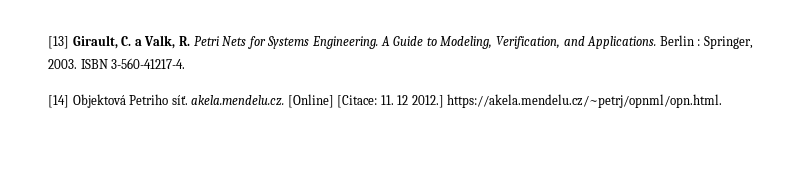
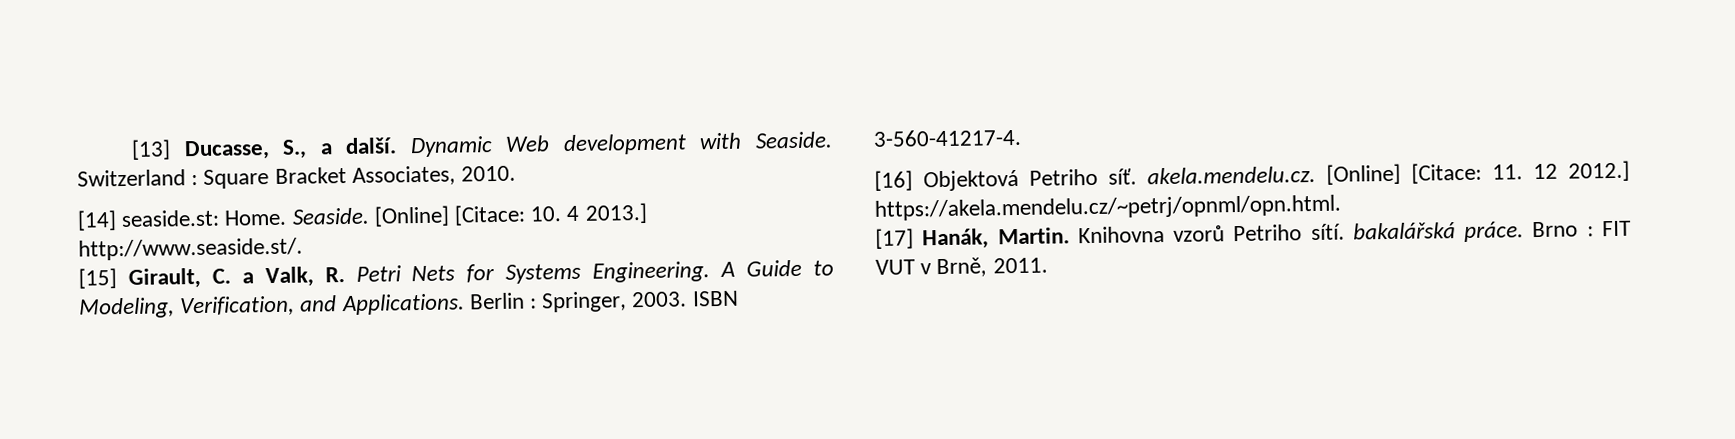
(69, 42) none -> [183,131,833,161] [77,165,517,189] [77,202,648,231] [78,237,303,261] [78,268,117,289] Ducasse, S., a další. Dynamic Web development with Seaside. Switzerland : Square Bracket Associates, 2010. // [14] seaside.st: Home. Seaside. [Online] [Citace: 10. 4 2013.] http://www.seaside.st/. // [15]
[48,95,69,108] [14] -> [874,170,913,191] [16]
(723, 101) none -> [875,220,1631,250] [875,257,1048,278] // [17] Hanák, Martin. Knihovna vzorů Petriho sítí. bakalářská práce. Brno : FIT VUT v Brně, 2011.

